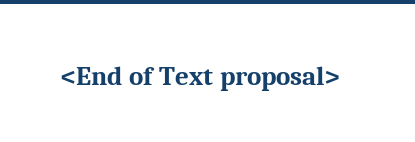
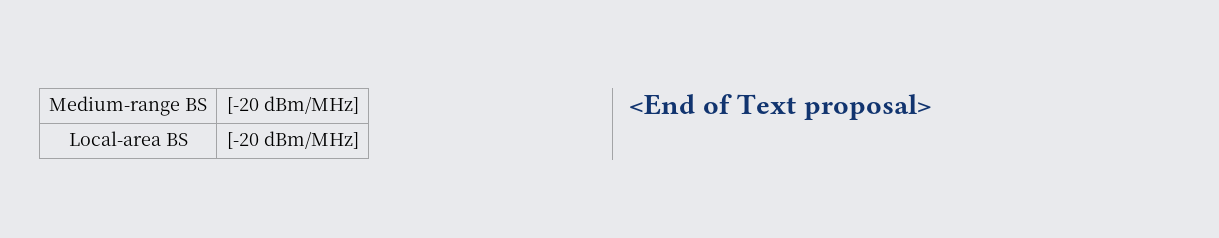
(60, 75) none -> [49,96,207,116] [226,96,359,114] [68,131,188,146] [226,131,359,149] Medium-range BS | [-20 dBm/MHz] // Local-area BS | [-20 dBm/MHz] //

